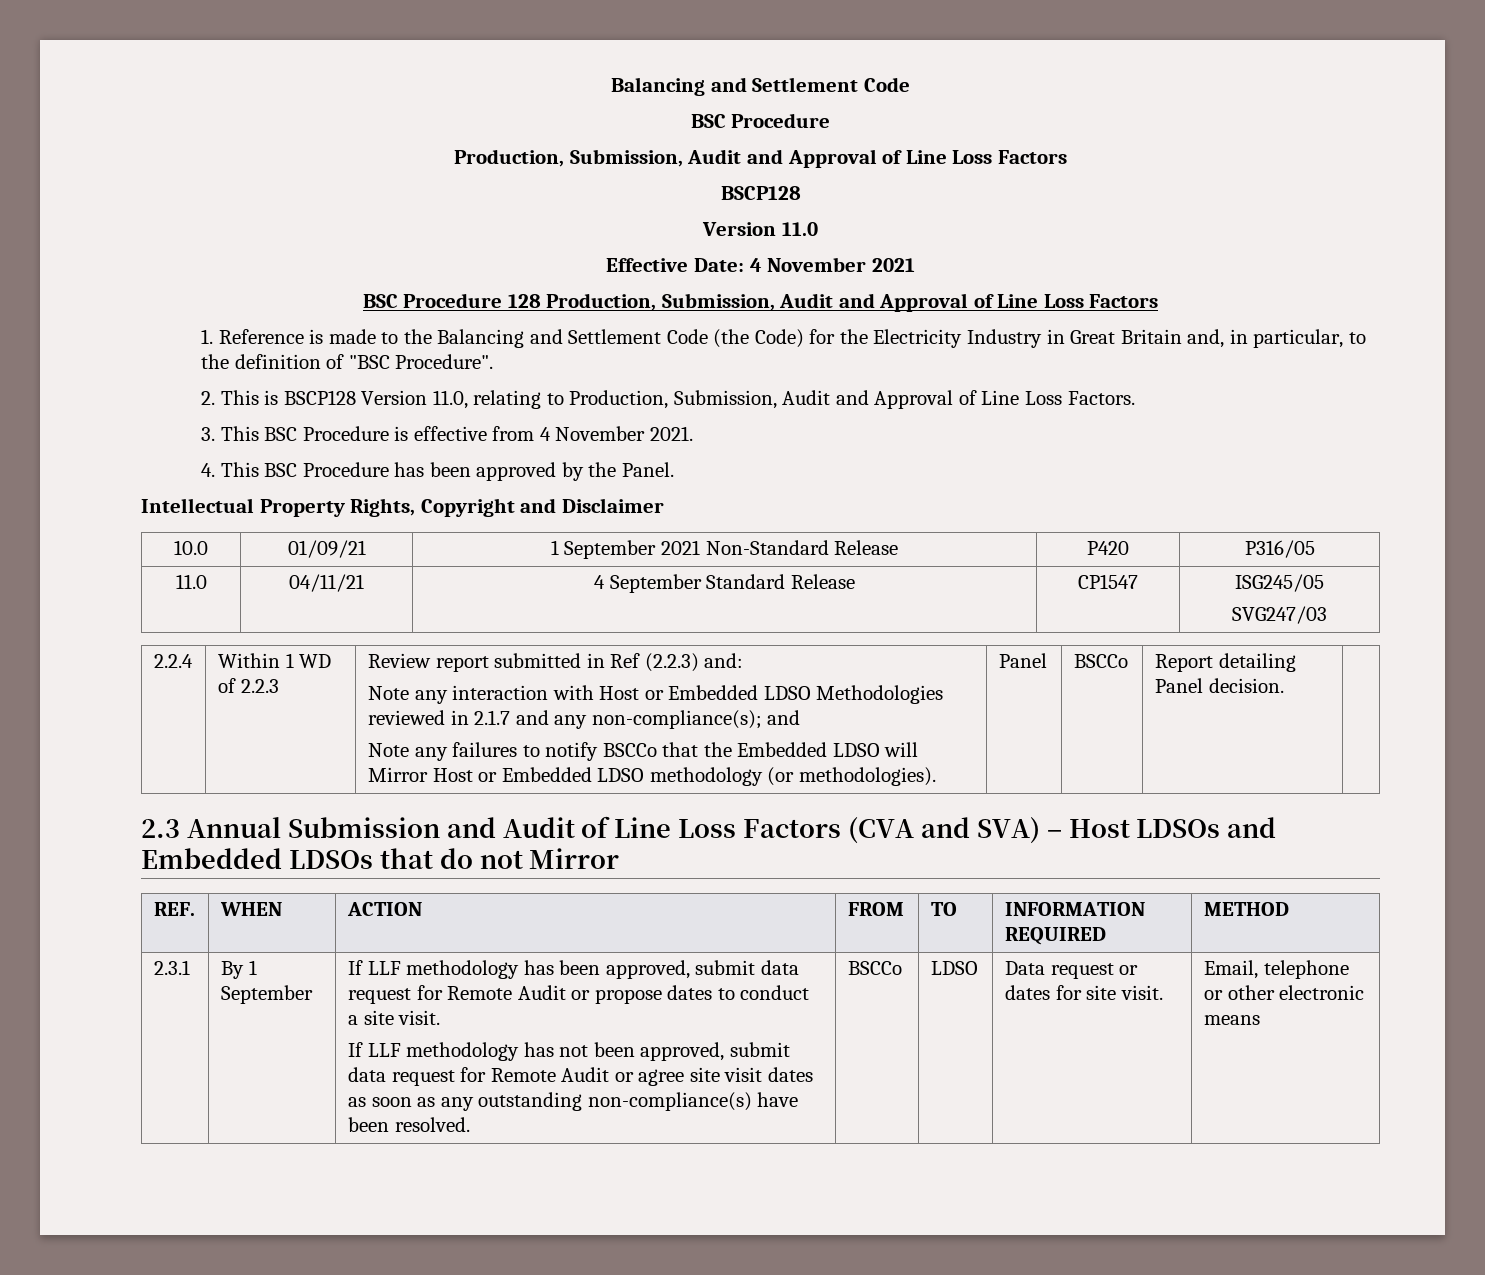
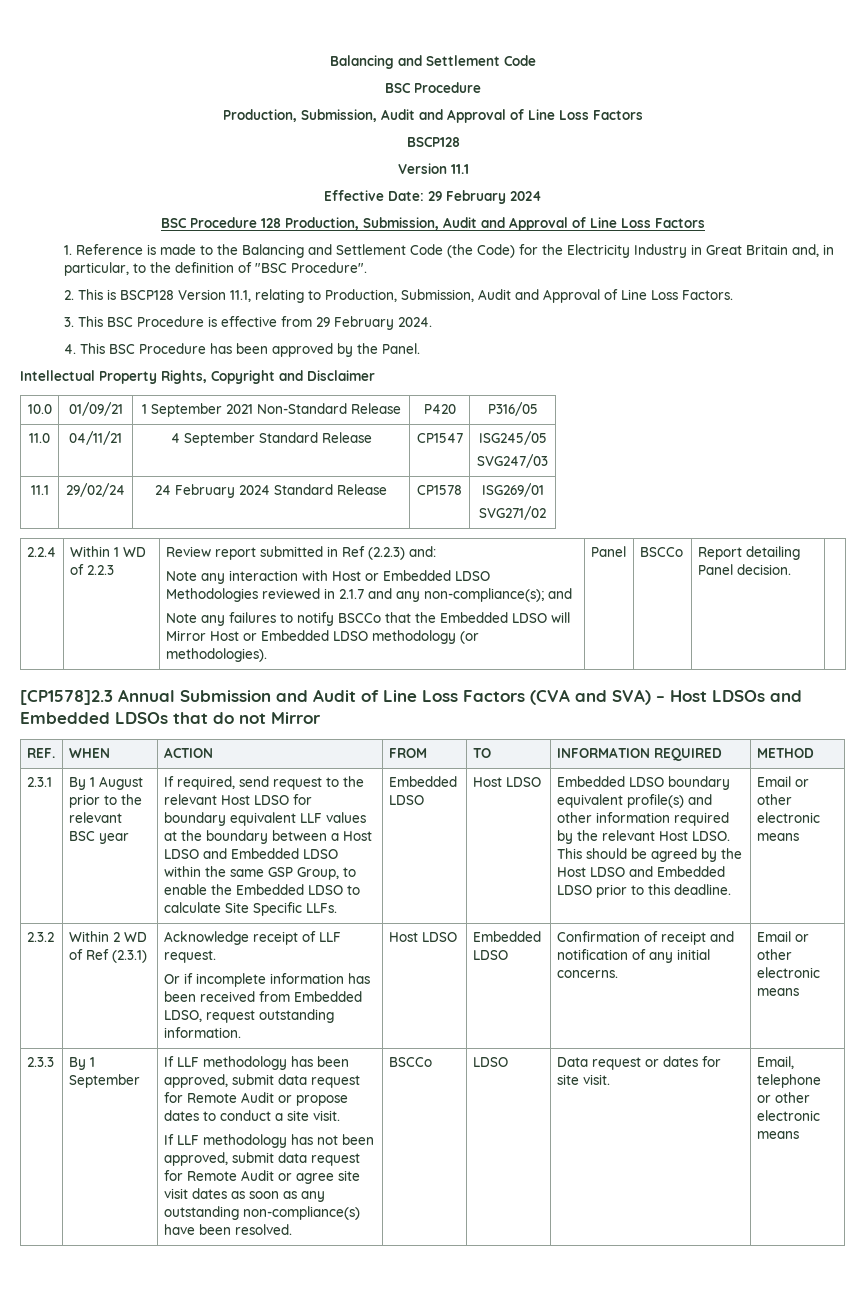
[781,222,818,236] 11.0 -> [450,164,469,174] 11.1
[749,257,915,272] 4 November 2021 -> [428,190,542,204] 29 February 2024
[432,390,468,409] 11.0, -> [230,290,252,302] 11.1,
[539,426,693,441] 4 November 2021. -> [316,316,433,330] 29 February 2024.
(1327, 615) none -> [30,485,49,495] [66,483,125,497] [155,484,387,498] [417,485,462,495] [481,483,544,497] [479,506,546,520] // 11.1 | 29/02/24 | 24 February 2024 Standard Release | CP1578 | ISG269/01 // SVG271/02
[141,819,180,838] 2.3 -> [20,690,113,705] [CP1578]2.3
(190, 967) none -> [68,776,143,790] [68,794,142,808] [68,812,122,823] [68,831,129,844] [163,776,364,790] [163,794,312,805] [163,812,366,826] [163,830,372,844] [163,848,338,859] [163,866,356,880] [163,884,360,895] [163,902,337,916] [388,776,457,787] [388,795,424,805] [472,777,541,787] [556,776,730,790] [556,794,712,808] [556,812,729,826] [556,830,730,844] [556,848,742,862] [556,866,725,877] [556,884,731,898] [756,776,809,787] [756,794,792,805] [756,812,820,823] [756,833,799,841] [26,932,54,942] [68,931,147,942] [68,949,147,963] [163,931,341,945] [163,950,216,963] [163,973,370,987] [163,991,362,1002] [163,1009,334,1023] [163,1027,241,1038] [388,932,457,942] [472,931,541,942] [472,950,508,960] [556,931,734,945] [556,949,710,963] [556,970,618,978] [756,931,809,942] [756,949,792,960] [756,967,820,978] [756,988,799,996] [26,1057,54,1067] | By 1 August prior to the relevant BSC year | If required, send request to the relevant Host LDSO for boundary equivalent LLF values at the boundary between a Host LDSO and Embedded LDSO within the same GSP Group, to enable the Embedded LDSO to calculate Site Specific LLFs. | Embedded LDSO | Host LDSO | Embedded LDSO boundary equivalent profile(s) and other information required by the relevant Host LDSO. This should be agreed by the Host LDSO and Embedded LDSO prior to this deadline. | Email or other electronic means // 2.3.2 | Within 2 WD of Ref (2.3.1) | Acknowledge receipt of LLF request. // Or if incomplete information has been received from Embedded LDSO, request outstanding information. | Host LDSO | Embedded LDSO | Confirmation of receipt and notification of any initial concerns. | Email or other electronic means // 2.3.3

